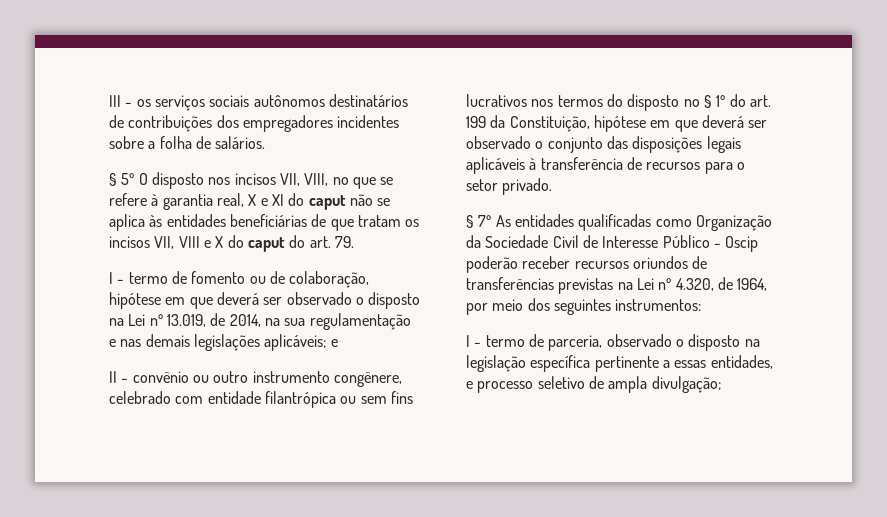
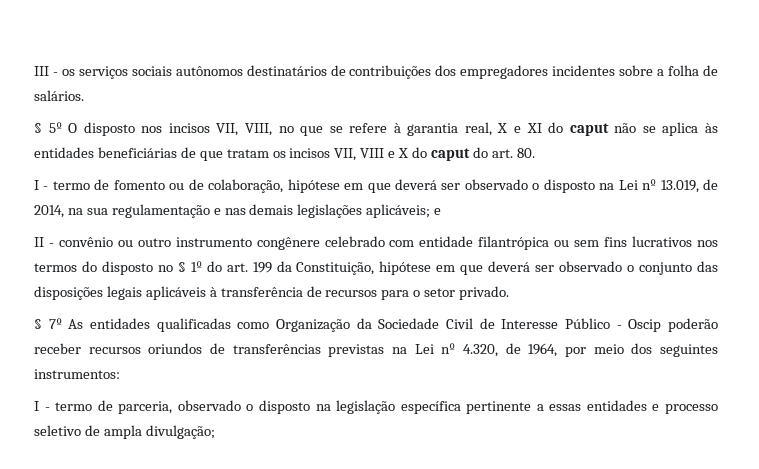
[334,236,354,248] 79. -> [516,148,535,158] 80.
[333,372,402,387] congênere, -> [256,237,320,250] congênere
[710,355,773,369] entidades, -> [586,400,647,411] entidades

